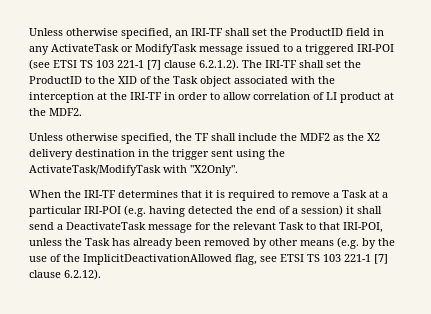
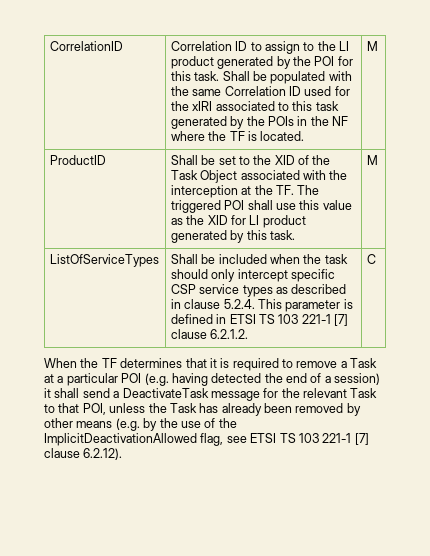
[29,28,384,39] [29,44,394,55] [29,59,361,70] [29,76,335,87] [29,92,394,103] [29,108,82,116] [29,133,380,144] [29,149,285,160] [29,165,238,176] Unless otherwise specified, an IRI-TF shall set the ProductID field in any ActivateTask or ModifyTask message issued to a triggered IRI-POI (see ETSI TS 103 221-1 [7] clause 6.2.1.2). The IRI-TF shall set the ProductID to the XID of the Task object associated with the interception at the IRI-TF in order to allow correlation of LI product at the MDF2. // Unless otherwise specified, the TF shall include the MDF2 as the X2 delivery destination in the trigger sent using the ActivateTask/ModifyTask with "X2Only". -> [49,41,123,51] [170,41,350,54] [170,56,353,69] [170,71,352,84] [170,86,350,96] [170,101,339,111] [170,116,349,129] [170,131,305,141] [366,41,378,51] [49,155,106,165] [170,155,331,165] [170,170,348,183] [170,185,320,198] [170,200,352,213] [170,215,306,228] [170,230,295,243] [366,155,378,165] [49,254,159,267] [170,254,348,264] [170,269,335,282] [170,284,347,297] [170,299,353,312] [170,314,349,326] [170,329,249,339] [366,254,376,264] CorrelationID | Correlation ID to assign to the LI product generated by the POI for this task. Shall be populated with the same Correlation ID used for the xIRI associated to this task generated by the POIs in the NF where the TF is located. | M // ProductID | Shall be set to the XID of the Task Object associated with the interception at the TF. The triggered POI shall use this value as the XID for LI product generated by this task. | M // ListOfServiceTypes | Shall be included when the task should only intercept specific CSP service types as described in clause 5.2.4. This parameter is defined in ETSI TS 103 221-1 [7] clause 6.2.1.2. | C
[84,190,116,198] IRI-TF -> [101,358,117,368] TF
[84,206,121,214] IRI-POI -> [121,373,142,383] POI
[343,222,383,233] IRI-POI, -> [82,403,106,415] POI,

